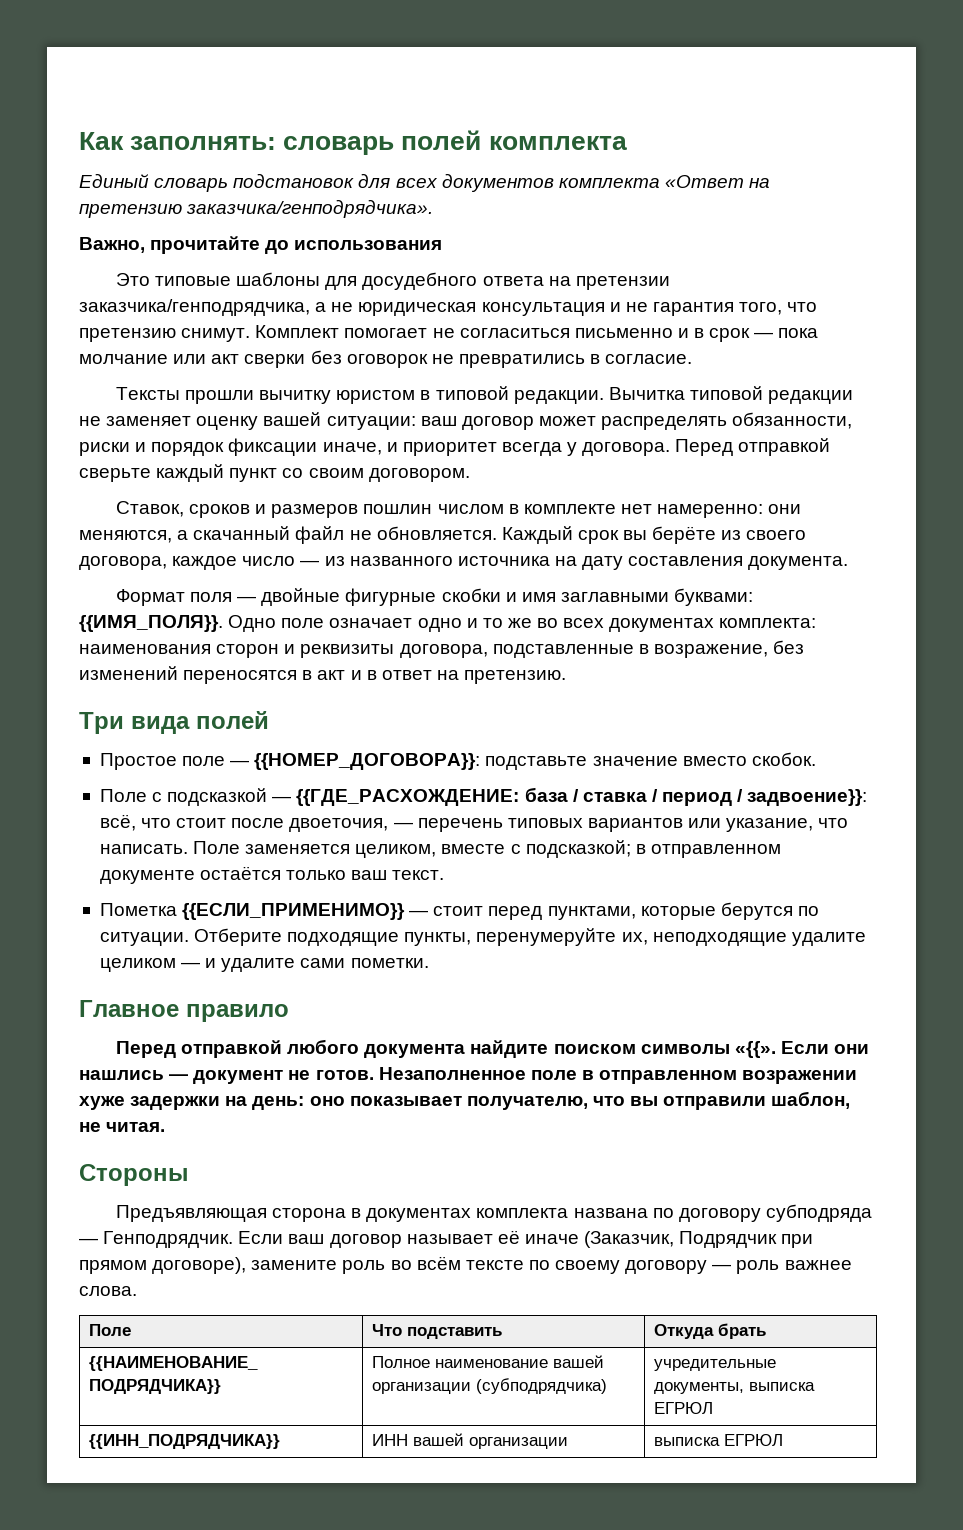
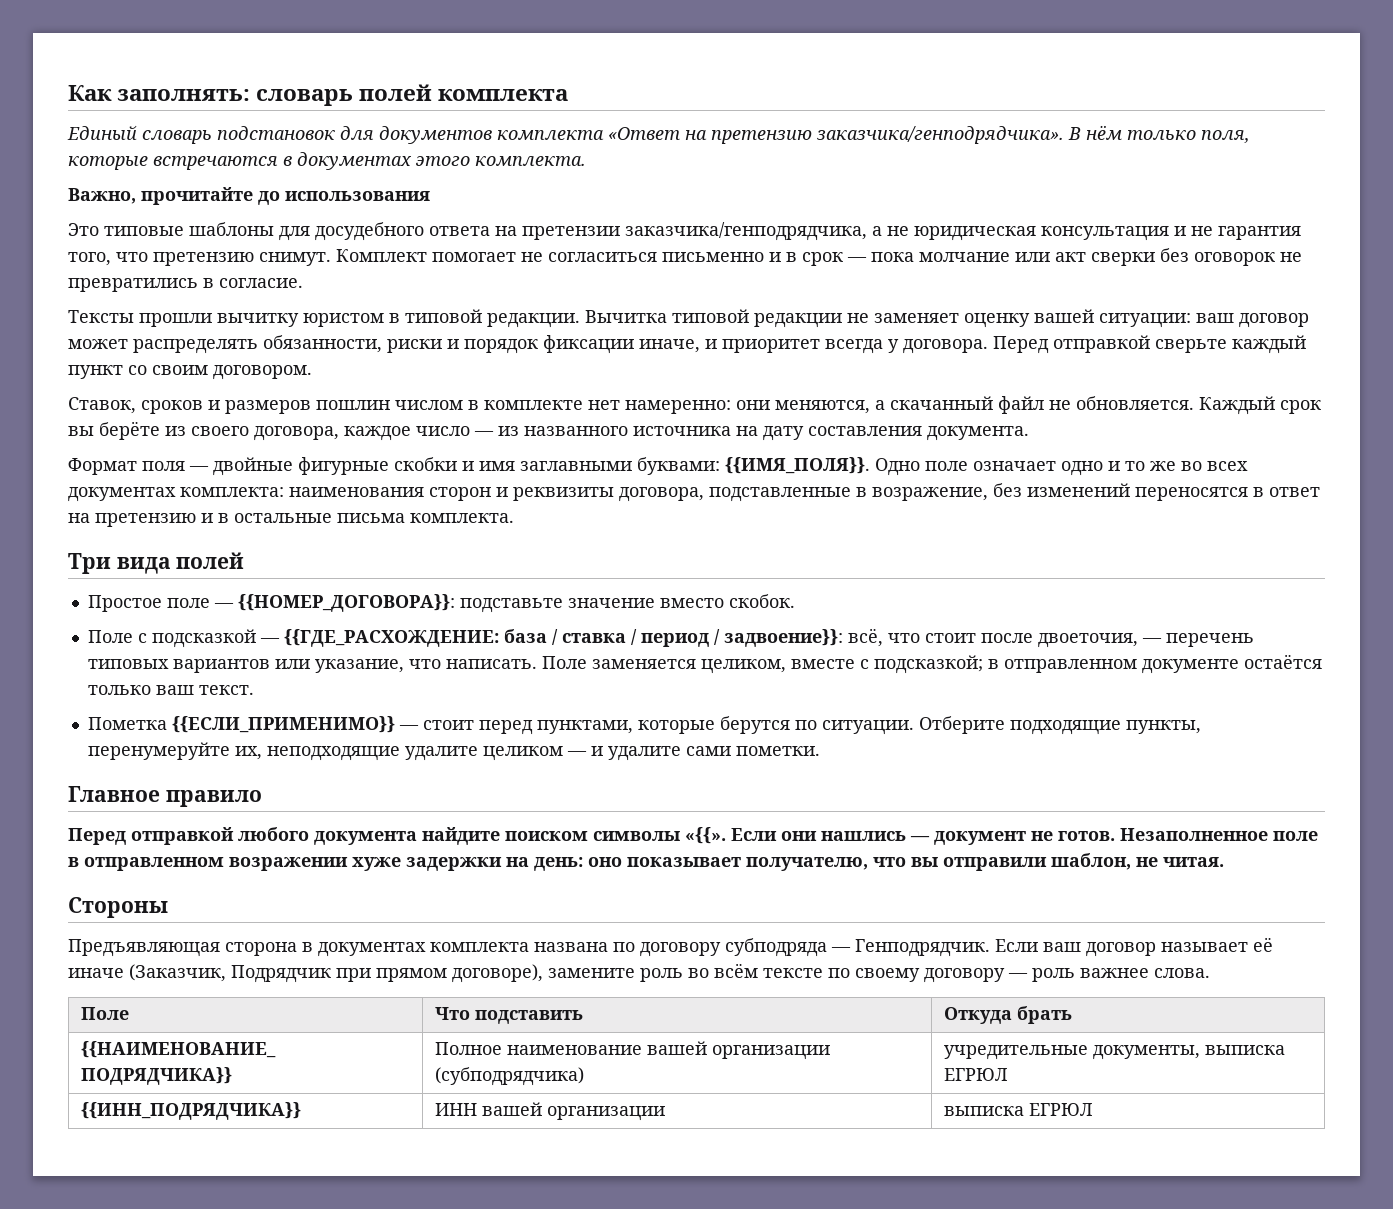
[395,178,438,188] всех -> (374, 133) none
(434, 208) none -> [1068,125,1250,143] [68,152,586,170] В нём только поля, которые встречаются в документах этого комплекта.
[317,670,567,684] акт и в ответ на претензию. -> [1269,487,1320,497] [68,513,514,527] ответ на претензию и в остальные письма комплекта.

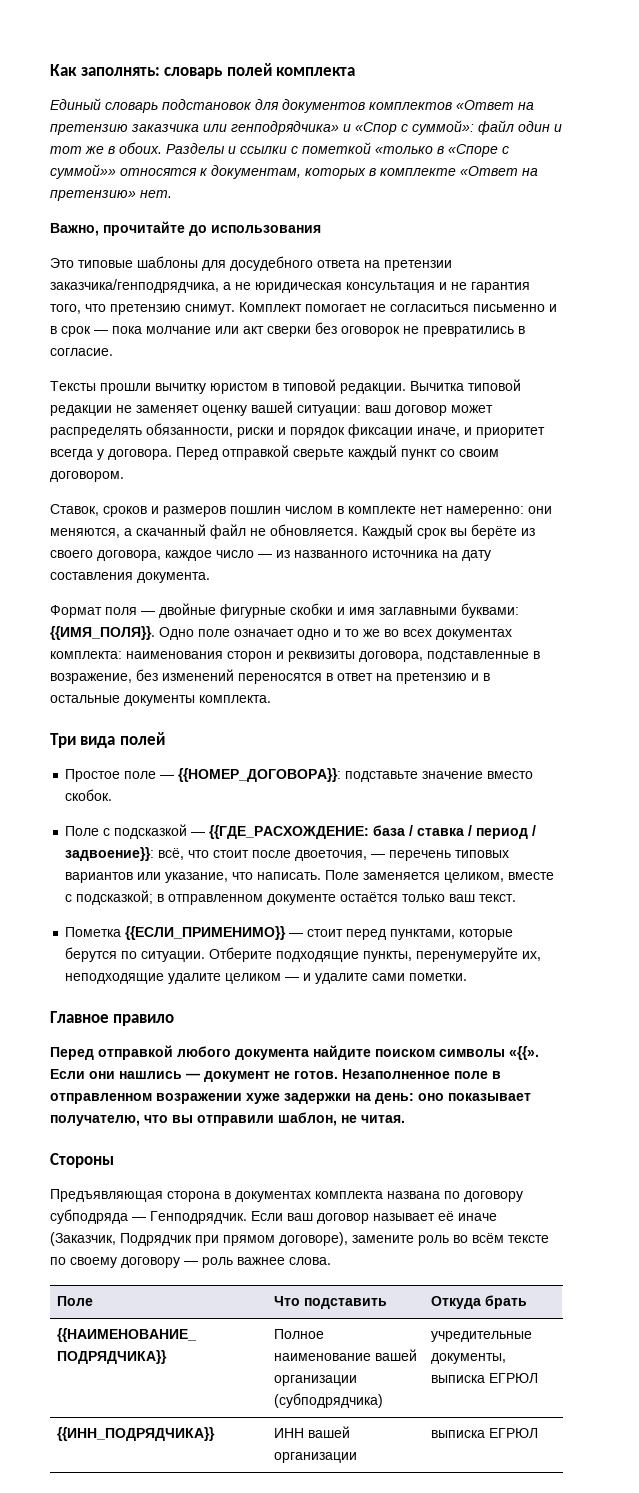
[497,130,604,140] комплекта -> [369,102,452,110] комплектов
[817,125,1250,144] [68,152,586,170] заказчика/генподрядчика». В нём только поля, которые встречаются в документах этого комплекта. -> [131,120,562,135] [50,142,509,157] [50,164,538,179] [50,190,172,201] заказчика или генподрядчика» и «Спор с суммой»: файл один и тот же в обоих. Разделы и ссылки с пометкой «только в «Споре с суммой»» относятся к документам, которых в комплекте «Ответ на претензию» нет.
[337,513,405,523] письма -> [124,695,195,706] документы

